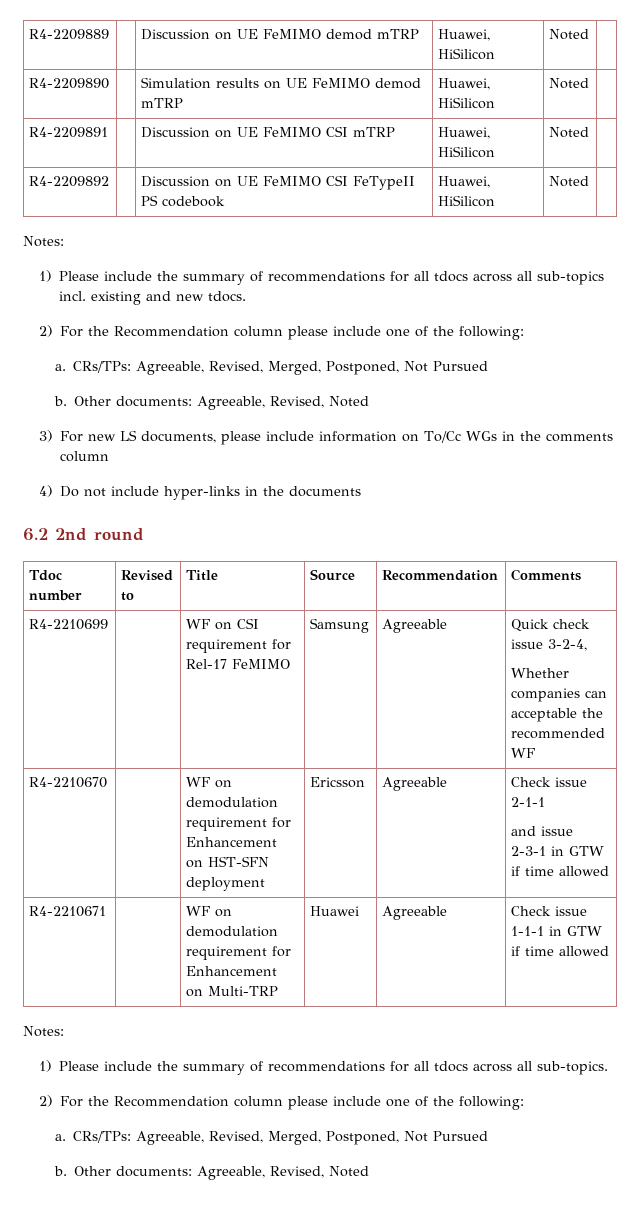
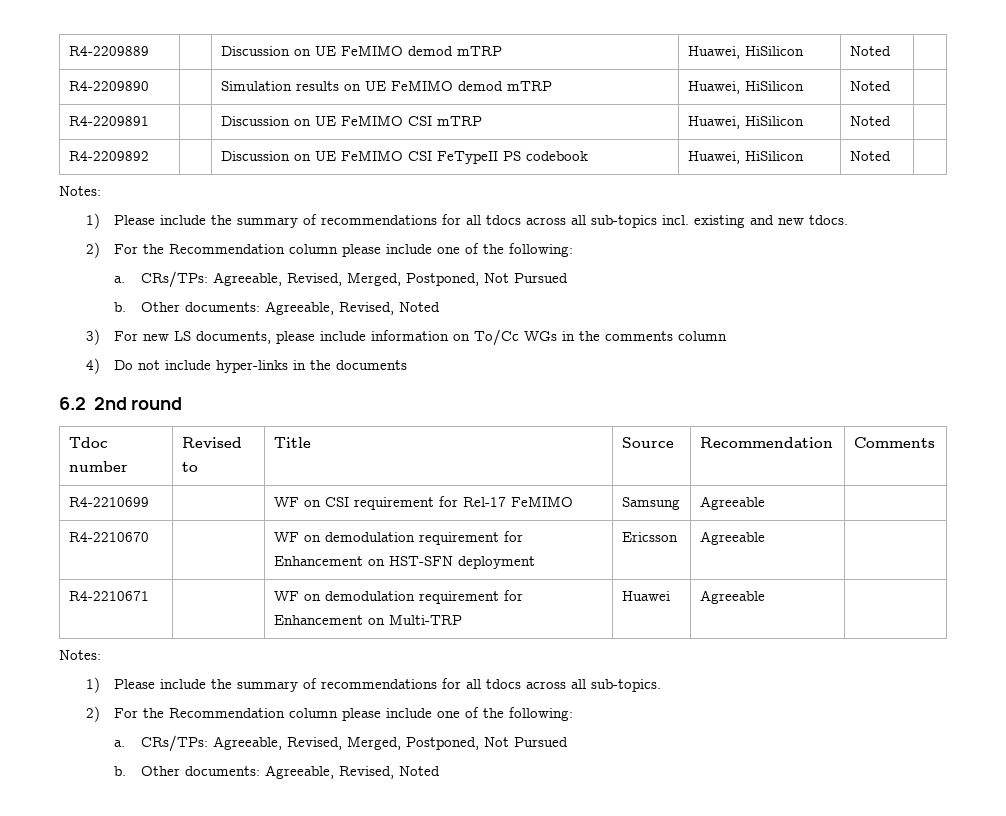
[511,619,591,632] [511,639,588,651] [511,668,570,678] [511,688,608,702] [511,708,604,722] [511,728,606,739] [511,748,536,758] Quick check issue 3-2-4, // Whether companies can acceptable the recommended WF -> (765, 503) none
[511,777,588,787] [511,797,546,807] [511,826,574,836] [511,846,605,856] [511,866,610,877] Check issue 2-1-1 // and issue 2-3-1 in GTW if time allowed -> (765, 538) none
[511,906,588,916] [511,926,603,936] [511,946,610,957] Check issue 1-1-1 in GTW if time allowed -> (765, 597) none

